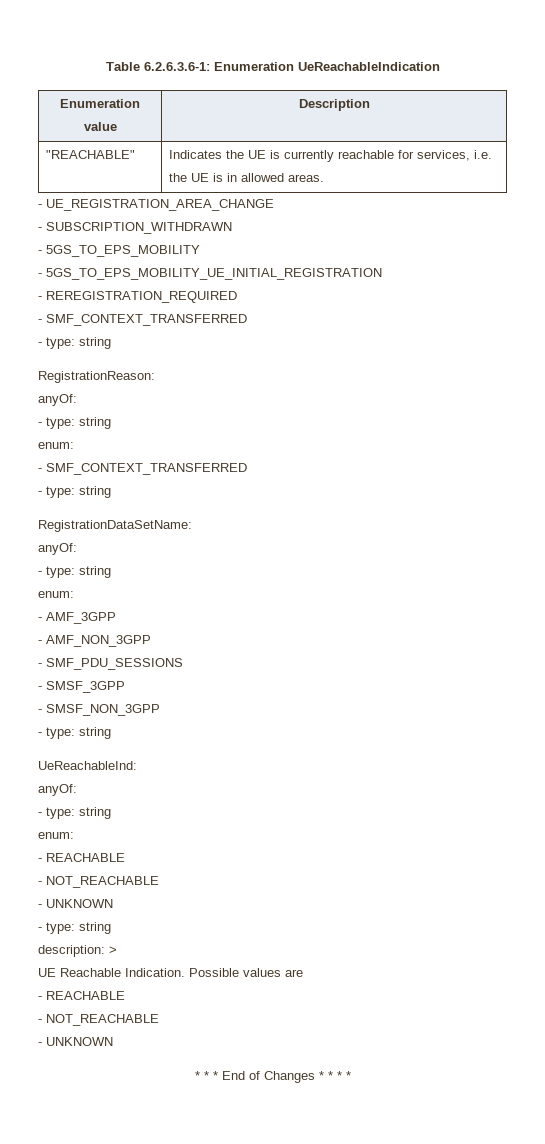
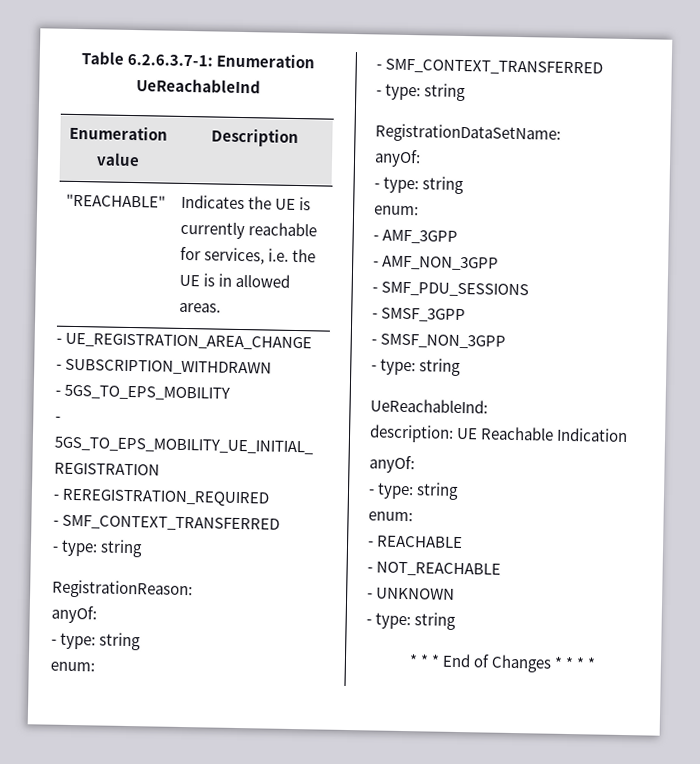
[143,62,440,71] 6.2.6.3.6-1: Enumeration UeReachableIndication -> [127,53,316,69] [135,78,261,94] 6.2.6.3.7-1: Enumeration UeReachableInd
(137, 765) none -> [369,424,629,443] // description: UE Reachable Indication
[38,945,117,957] [38,968,303,977] [38,991,125,1000] [38,1014,159,1026] [38,1037,113,1046] // description: > // UE Reachable Indication. Possible values are // - REACHABLE // - NOT_REACHABLE // - UNKNOWN -> (457, 621) none

